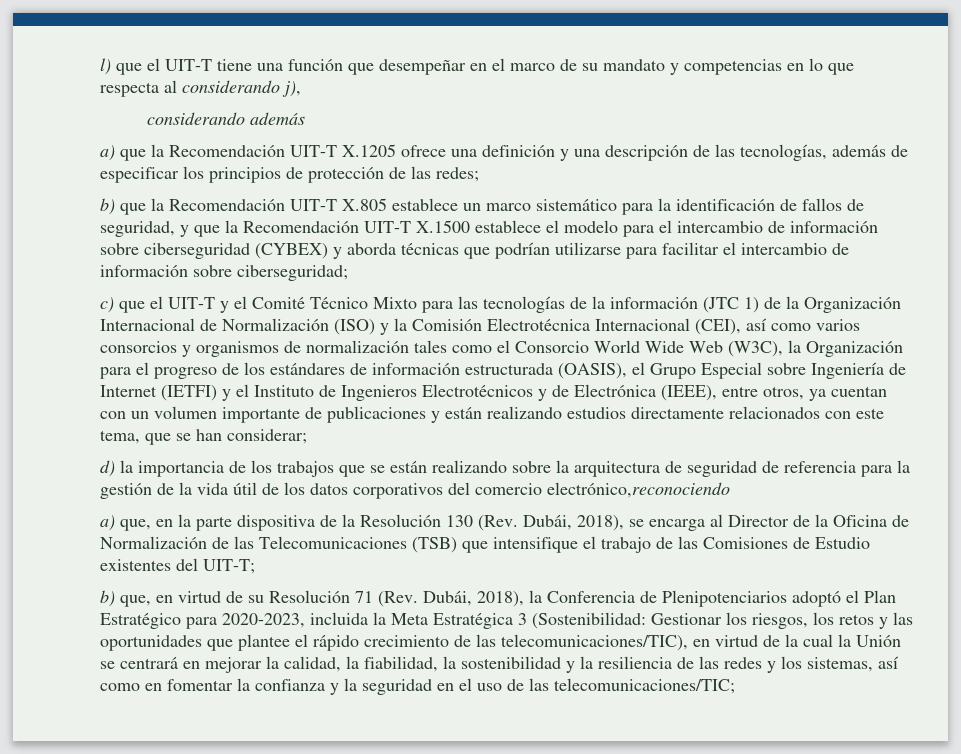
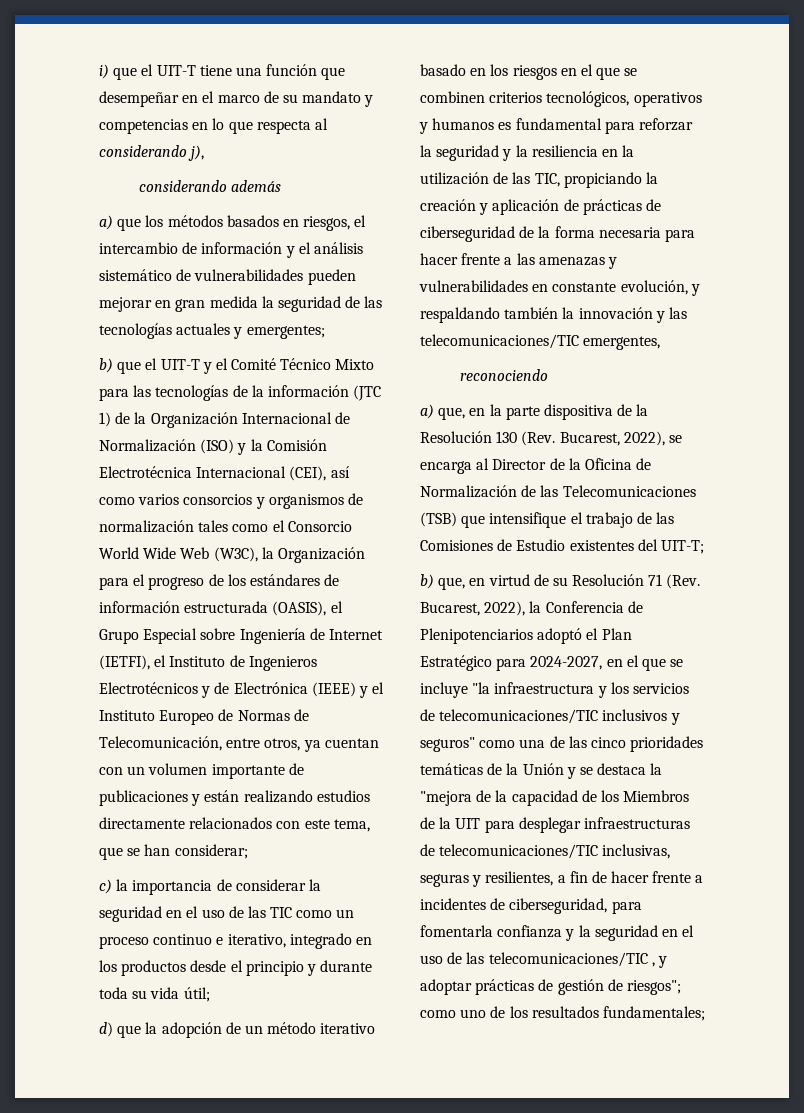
[100,58,111,75] l) -> [99,64,109,79] i)
[151,144,908,161] [100,166,479,183] [100,198,864,215] [100,220,878,237] [100,242,849,259] [100,265,348,281] [100,297,114,313] la Recomendación UIT-T X.1205 ofrece una definición y una descripción de las tecnologías, además de especificar los principios de protección de las redes; // b) que la Recomendación UIT-T X.805 establece un marco sistemático para la identificación de fallos de seguridad, y que la Recomendación UIT-T X.1500 establece el modelo para el intercambio de información sobre ciberseguridad (CYBEX) y aborda técnicas que podrían utilizarse para facilitar el intercambio de información sobre ciberseguridad; // c) -> [145,215,367,231] [99,242,363,258] [99,269,356,285] [99,296,383,312] [99,323,325,339] [99,358,113,373] los métodos basados en riesgos, el intercambio de información y el análisis sistemático de vulnerabilidades pueden mejorar en gran medida la seguridad de las tecnologías actuales y emergentes; // b)
[161,385,231,401] (IETFI) y -> [99,655,150,670] (IETFI),
[661,385,717,401] (IEEE), -> [311,682,385,698] [99,709,309,725] [99,736,222,751] (IEEE) y el Instituto Europeo de Normas de Telecomunicación,
[100,460,115,477] d) -> [99,879,112,894] c)
[251,460,910,477] [100,482,730,499] los trabajos que se están realizando sobre la arquitectura de seguridad de referencia para la gestión de la vida útil de los datos corporativos del comercio electrónico,reconociendo -> [235,879,321,891] [99,906,355,922] [99,933,372,949] [99,960,373,976] [99,987,210,1002] [99,1022,376,1038] [420,64,638,80] [420,91,702,107] [419,118,693,134] [420,145,635,161] [420,172,658,188] [420,199,661,215] [420,226,695,242] [420,253,617,269] [419,280,700,296] [420,307,687,323] [420,334,661,350] [460,369,549,381] considerar la seguridad en el uso de las TIC como un proceso continuo e iterativo, integrado en los productos desde el principio y durante toda su vida útil; // d) que la adopción de un método iterativo basado en los riesgos en el que se combinen criterios tecnológicos, operativos y humanos es fundamental para reforzar la seguridad y la resiliencia en la utilización de las TIC, propiciando la creación y aplicación de prácticas de ciberseguridad de la forma necesaria para hacer frente a las amenazas y vulnerabilidades en constante evolución, y respaldando también la innovación y las telecomunicaciones/TIC emergentes, // reconociendo
[523,515,624,531] Dubái, 2018), -> [559,431,665,446] Bucarest, 2022),
[423,591,524,607] Dubái, 2018), -> [420,601,526,616] Bucarest, 2022),
[222,612,913,629] [100,634,901,651] [100,656,898,673] [100,678,250,691] 2020-2023, incluida la Meta Estratégica 3 (Sostenibilidad: Gestionar los riesgos, los retos y las oportunidades que plantee el rápido crecimiento de las telecomunicaciones/TIC), en virtud de la cual la Unión se centrará en mejorar la calidad, la fiabilidad, la sostenibilidad y la resiliencia de las redes y los sistemas, así como en fomentar la -> [530,655,684,671] [420,682,689,698] [420,709,680,725] [420,736,704,752] [420,763,663,779] [420,790,690,806] [420,817,690,833] [420,844,671,859] [420,871,704,887] [420,898,642,914] [420,925,493,937] 2024-2027, en el que se incluye "la infraestructura y los servicios de telecomunicaciones/TIC inclusivos y seguros" como una de las cinco prioridades temáticas de la Unión y se destaca la "mejora de la capacidad de los Miembros de la UIT para desplegar infraestructuras de telecomunicaciones/TIC inclusivas, seguras y resilientes, a fin de hacer frente a incidentes de ciberseguridad, para fomentarla
[554,678,735,694] telecomunicaciones/TIC; -> [488,952,667,968] [420,979,681,995] [420,1006,705,1021] telecomunicaciones/TIC , y adoptar prácticas de gestión de riesgos"; como uno de los resultados fundamentales;

